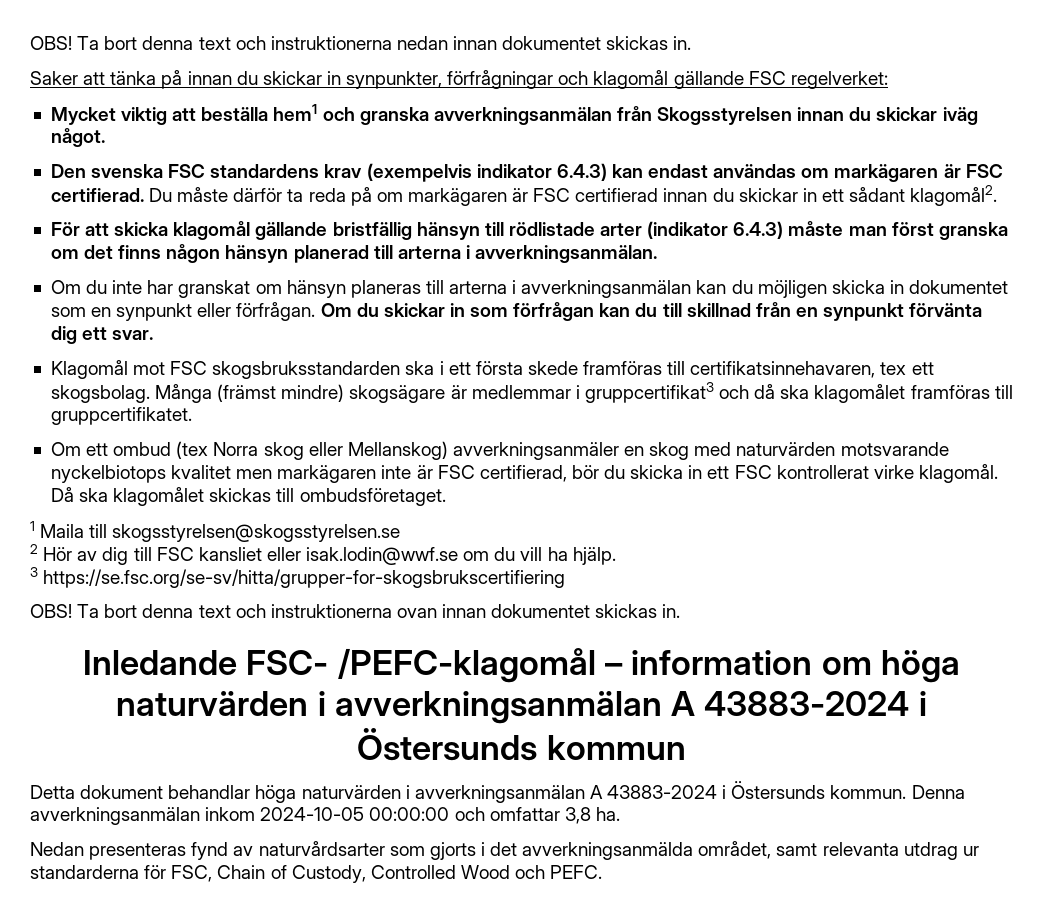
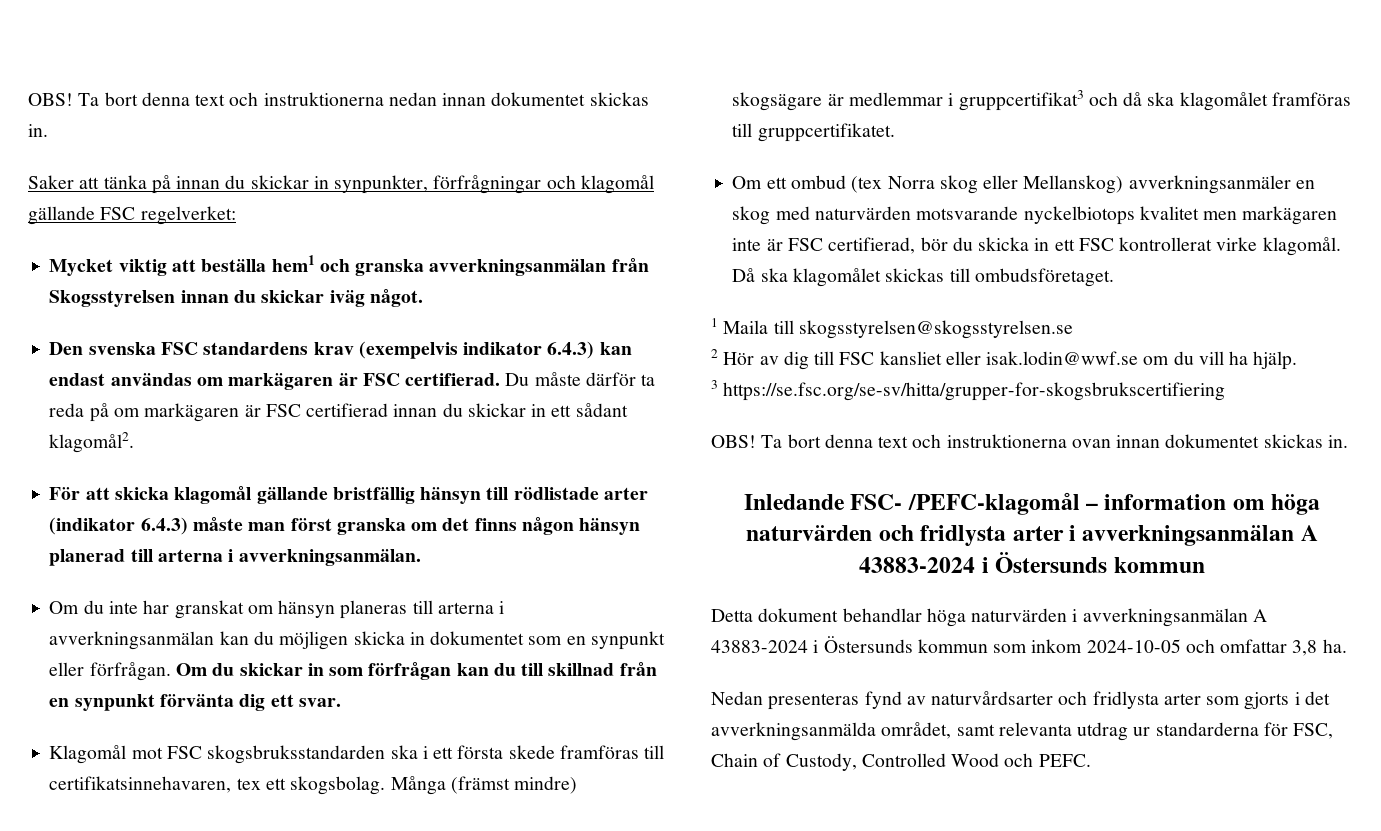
(309, 703) none -> [878,525,1064,546] och fridlysta arter
[830,785,965,799] [30,807,200,825] kommun. Denna avverkningsanmälan -> [917,639,1028,653] kommun som
[369,807,450,821] 00:00:00 -> (1181, 646) none
(385, 848) none -> [1058,691,1201,709] och fridlysta arter

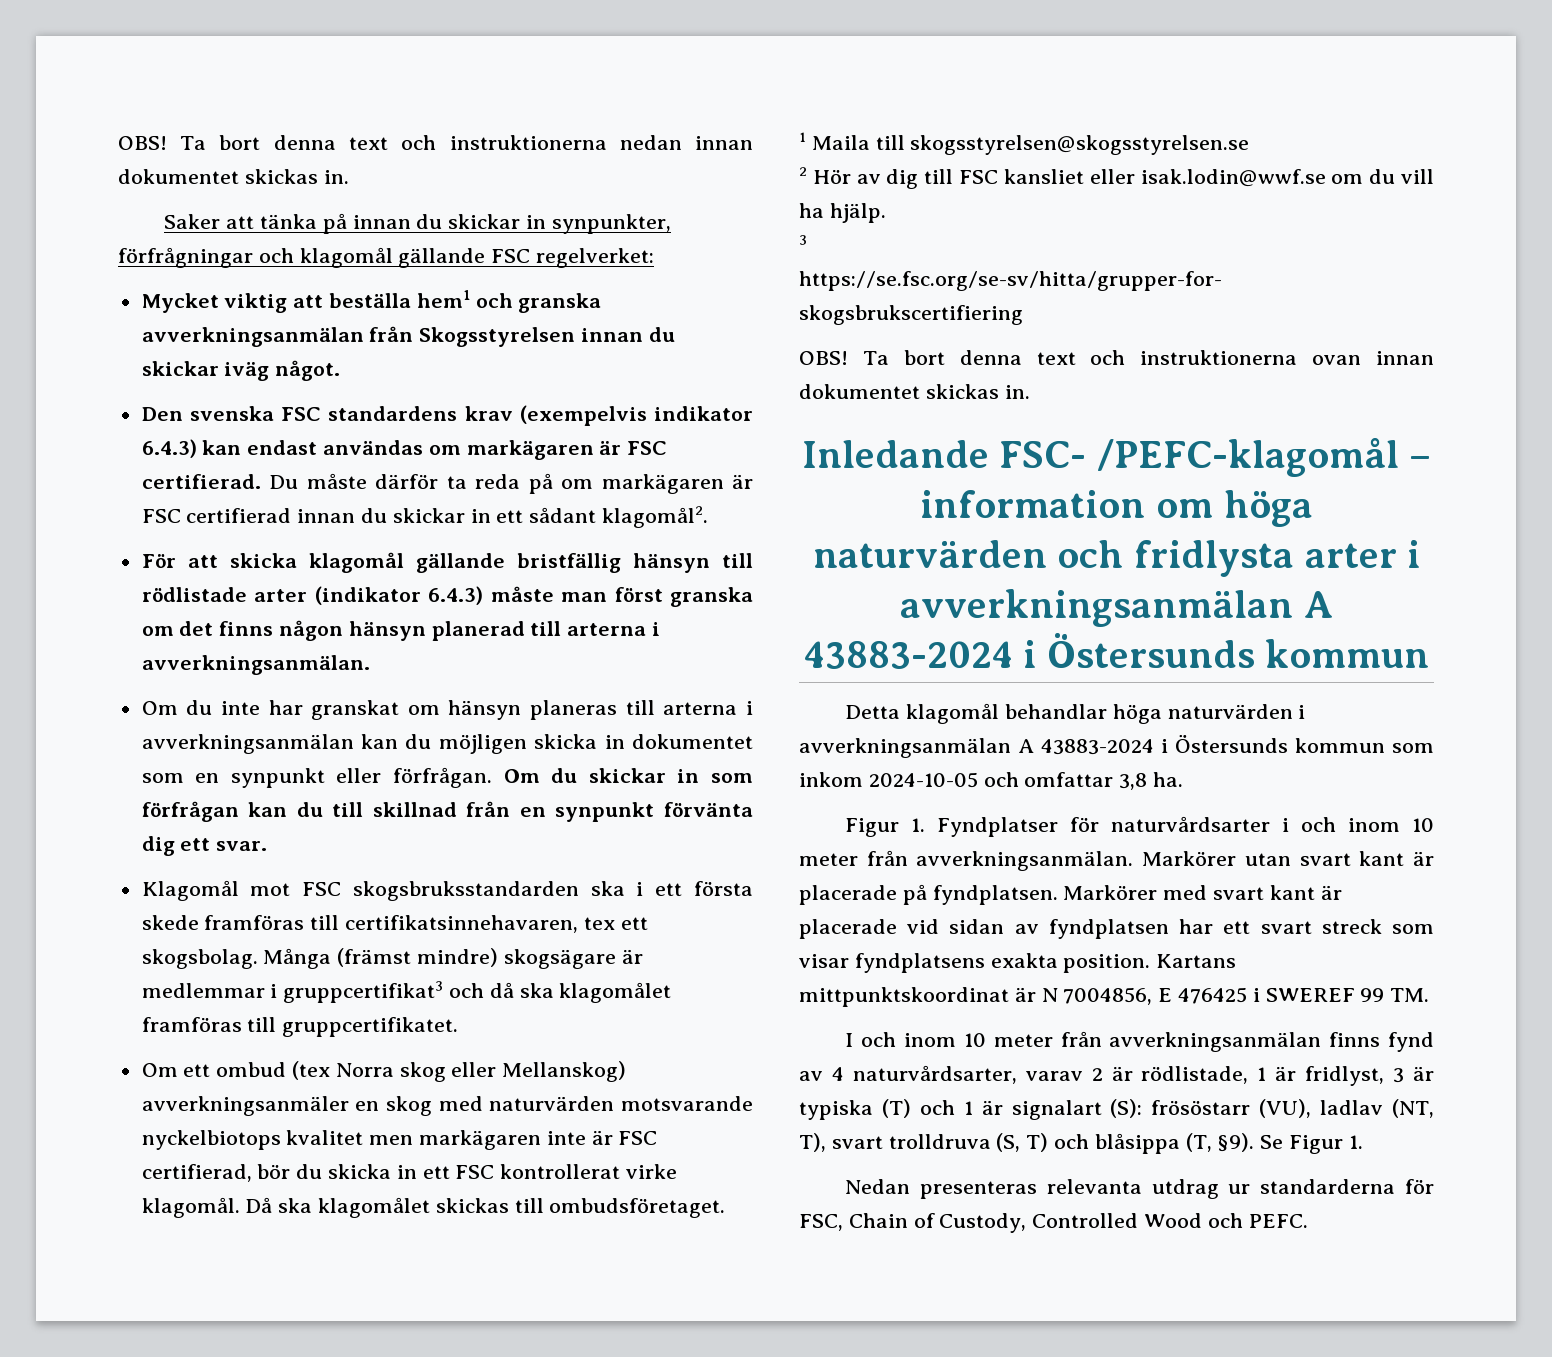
[758,608,839,622] dokument -> [906,703,1000,724] klagomål
[711,691,1330,710] [711,722,995,741] Nedan presenteras fynd av naturvårdsarter och fridlysta arter som gjorts i det avverkningsanmälda området, samt -> [845,816,1434,837] [799,850,1434,871] [799,884,1342,905] [799,919,1434,939] [799,953,1237,973] [799,987,1430,1007] [845,1031,1434,1052] [799,1065,1434,1086] [799,1099,1434,1120] [799,1133,1363,1154] [845,1179,1038,1199] Figur 1. Fyndplatser för naturvårdsarter i och inom 10 meter från avverkningsanmälan. Markörer utan svart kant är placerade på fyndplatsen. Markörer med svart kant är placerade vid sidan av fyndplatsen har ett svart streck som visar fyndplatsens exakta position. Kartans mittpunktskoordinat är N 7004856, E 476425 i SWEREF 99 TM. // I och inom 10 meter från avverkningsanmälan finns fynd av 4 naturvårdsarter, varav 2 är rödlistade, 1 är fridlyst, 3 är typiska (T) och 1 är signalart (S): frösöstarr (VU), ladlav (NT, T), svart trolldruva (S, T) och blåsippa (T, §9). Se Figur 1. // Nedan presenteras

